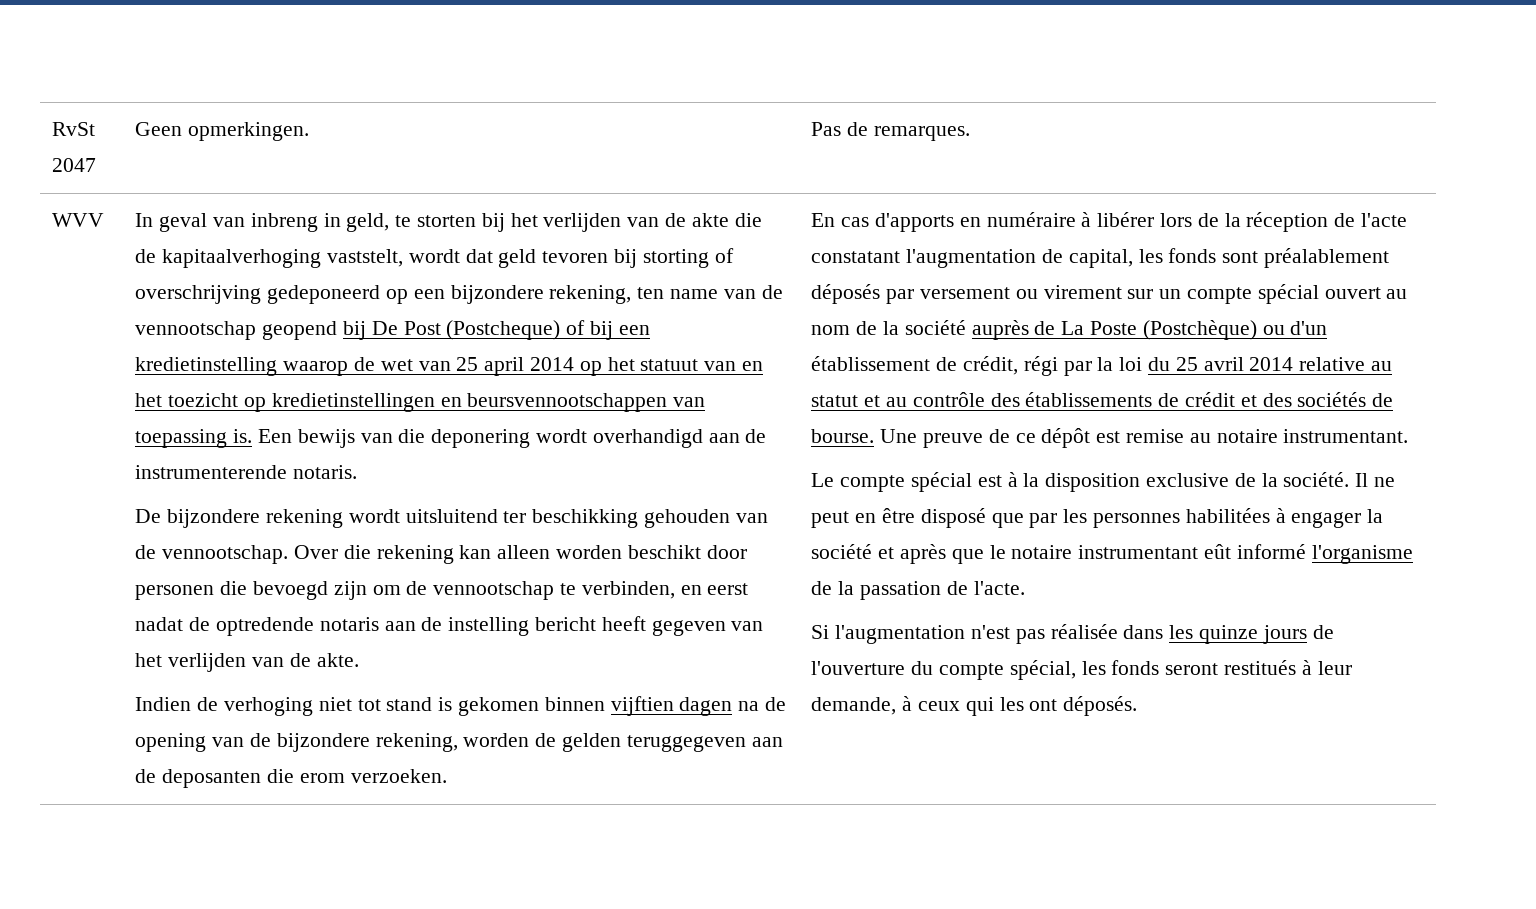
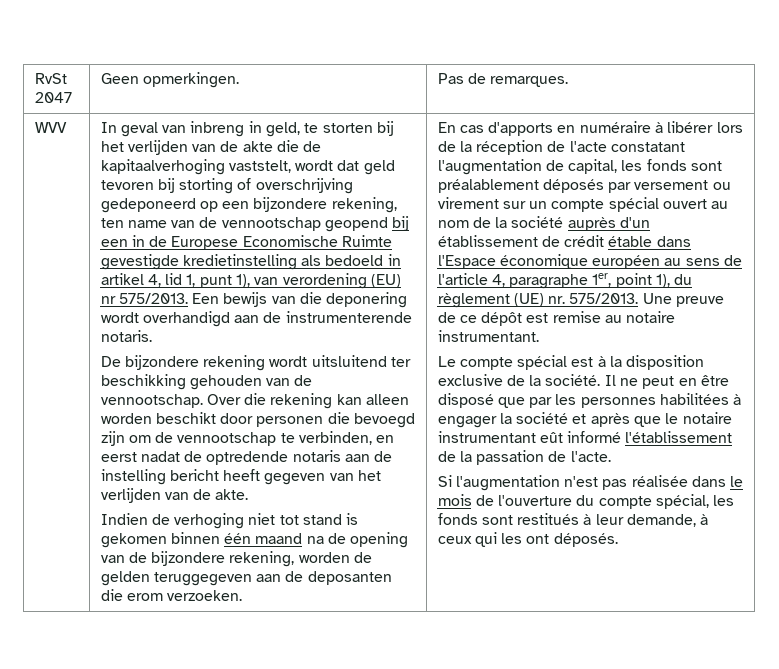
[371,320,650,340] [135,357,764,376] [135,393,706,412] [135,429,253,448] De Post (Postcheque) of bij een kredietinstelling waarop de wet van 25 april 2014 op het statuut van en het toezicht op kredietinstellingen en beursvennootschappen van toepassing is. -> [100,235,393,250] [100,254,401,270] [100,273,402,289] [100,293,188,304] een in de Europese Economische Ruimte gevestigde kredietinstelling als bedoeld in artikel 4, lid 1, punt 1), van verordening (EU) nr 575/2013.
[610,696,733,716] vijftien dagen -> [224,533,303,544] één maand
[1034,320,1328,340] [811,356,1393,376] [811,392,1394,407] [811,429,875,443] de La Poste (Postchèque) ou d'un établissement de crédit, régi par la loi du 25 avril 2014 relative au statut et au contrôle des établissements de crédit et des sociétés de bourse. -> [620,217,651,228] [437,235,691,247] [437,254,743,269] [437,273,693,289] [437,293,639,308] d'un établissement de crédit étable dans l'Espace économique européen au sens de l'article 4, paragraphe 1er, point 1), du règlement (UE) nr. 575/2013.
[1311,545,1413,564] l'organisme -> [625,431,733,443] l'établissement
[1169,625,1307,644] les quinze jours -> [730,476,744,487] [437,494,472,506] le mois
[1165,663,1219,675] seront -> [481,515,513,525] sont

